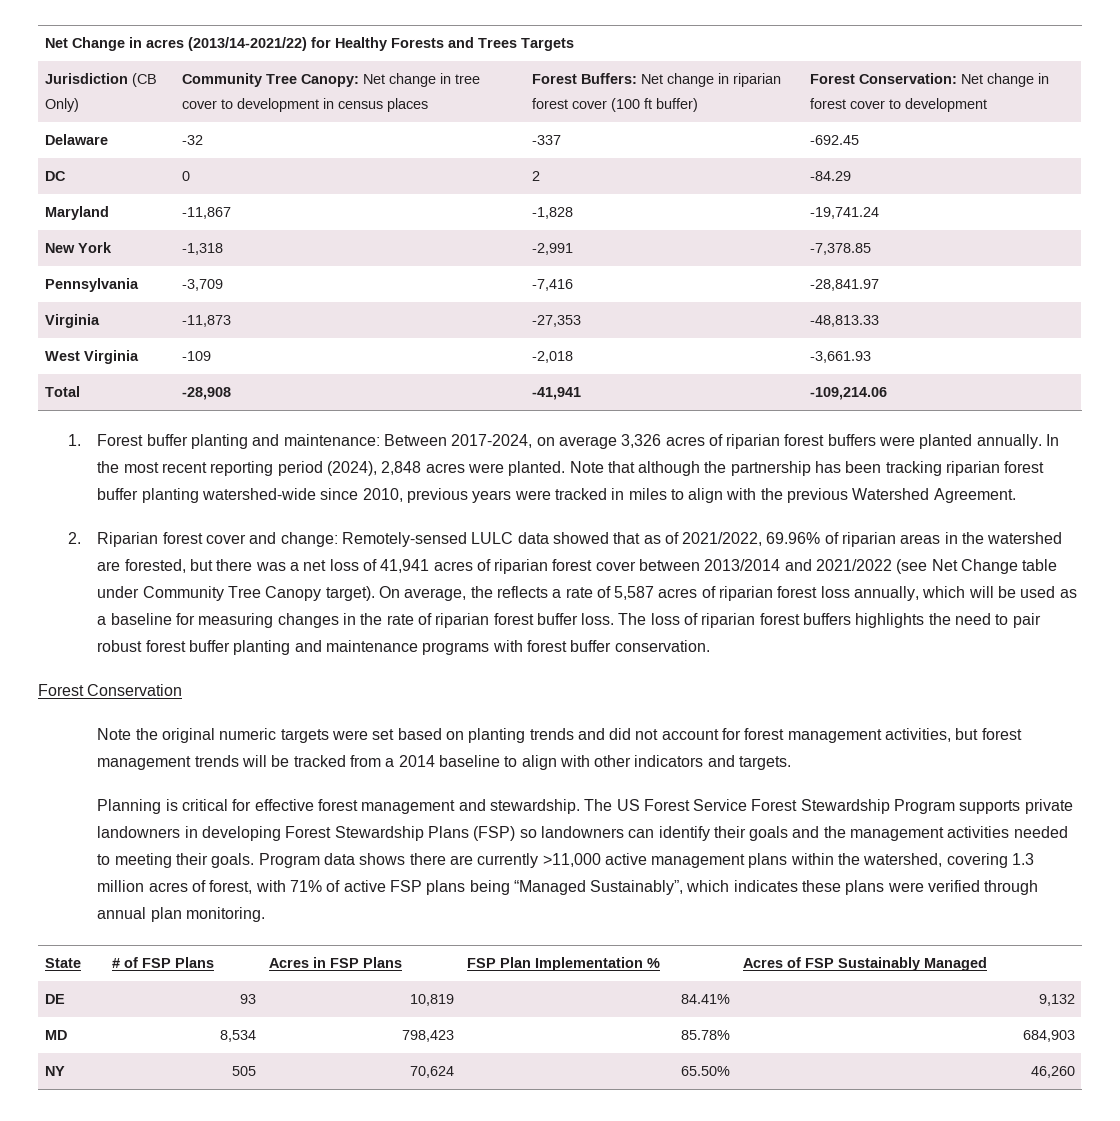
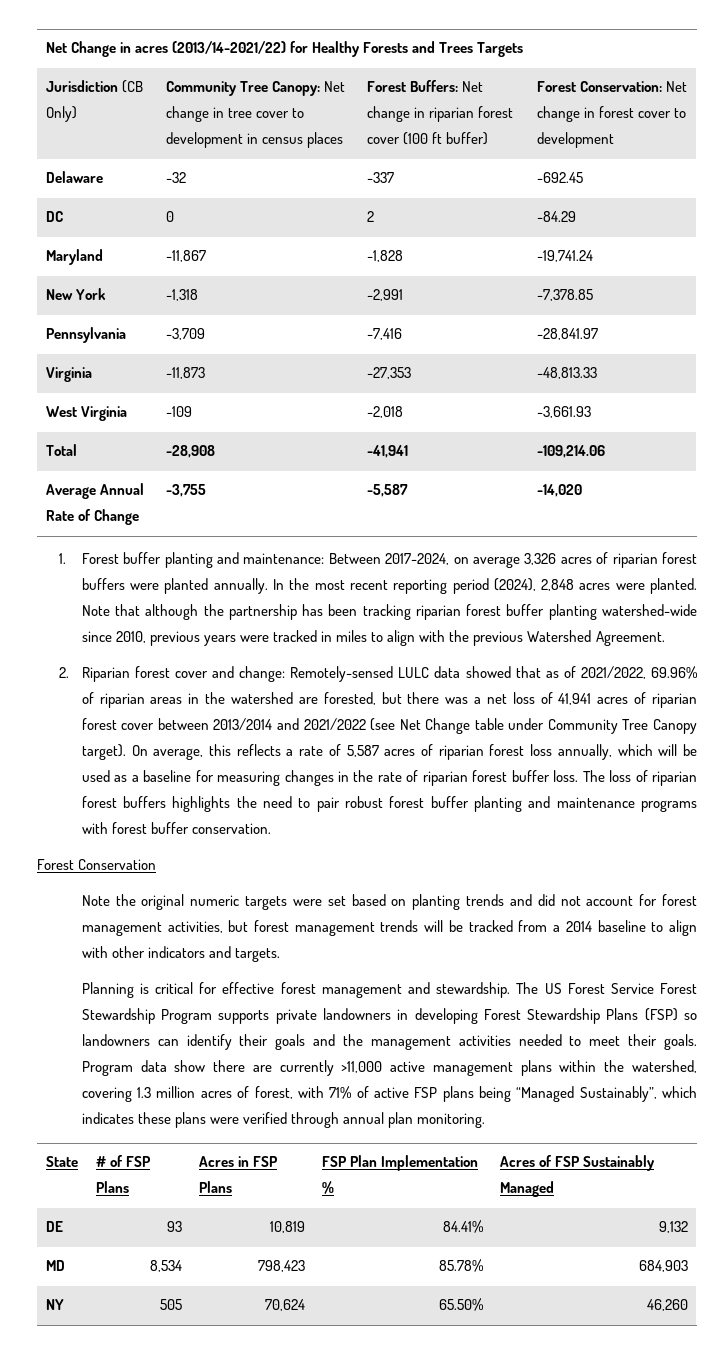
(888, 393) none -> [45,483,144,499] [45,509,139,525] [165,484,206,497] [366,484,408,497] [536,484,582,497] // Average Annual Rate of Change | -3,755 | -5,587 | -14,020
[470,586,493,598] the -> [208,744,231,756] this
[114,853,172,868] meeting -> [589,1036,621,1046] meet
[359,853,406,865] shows -> [174,1060,206,1072] show

